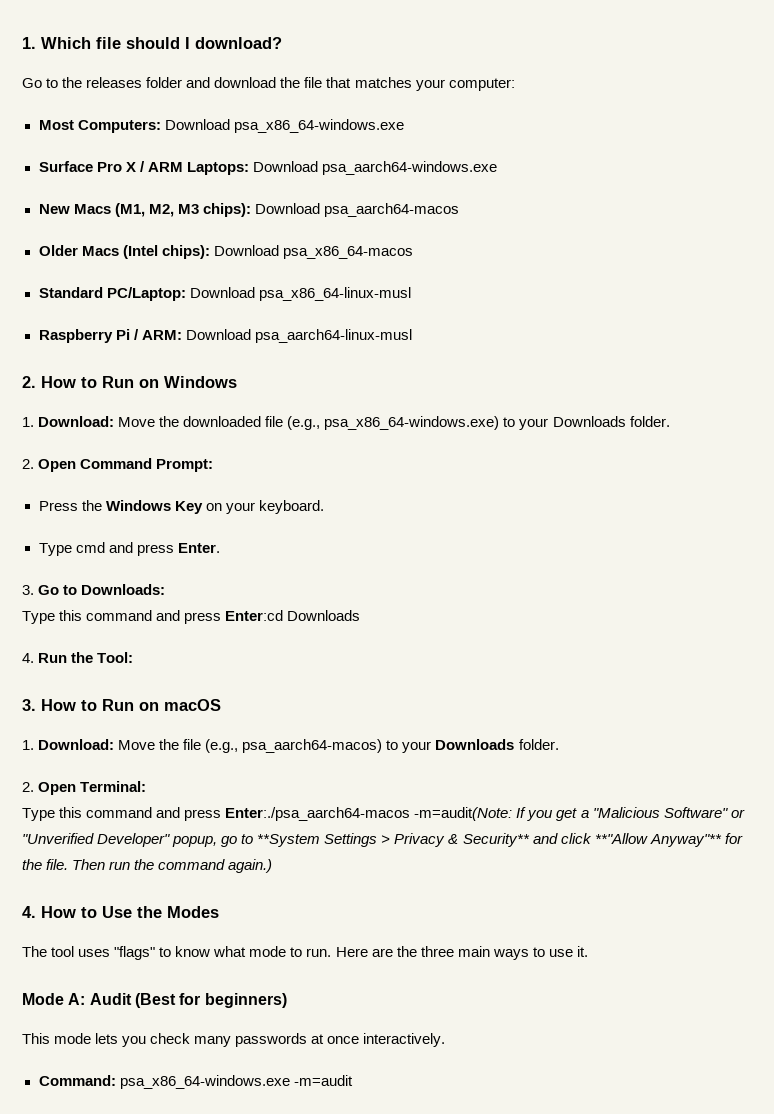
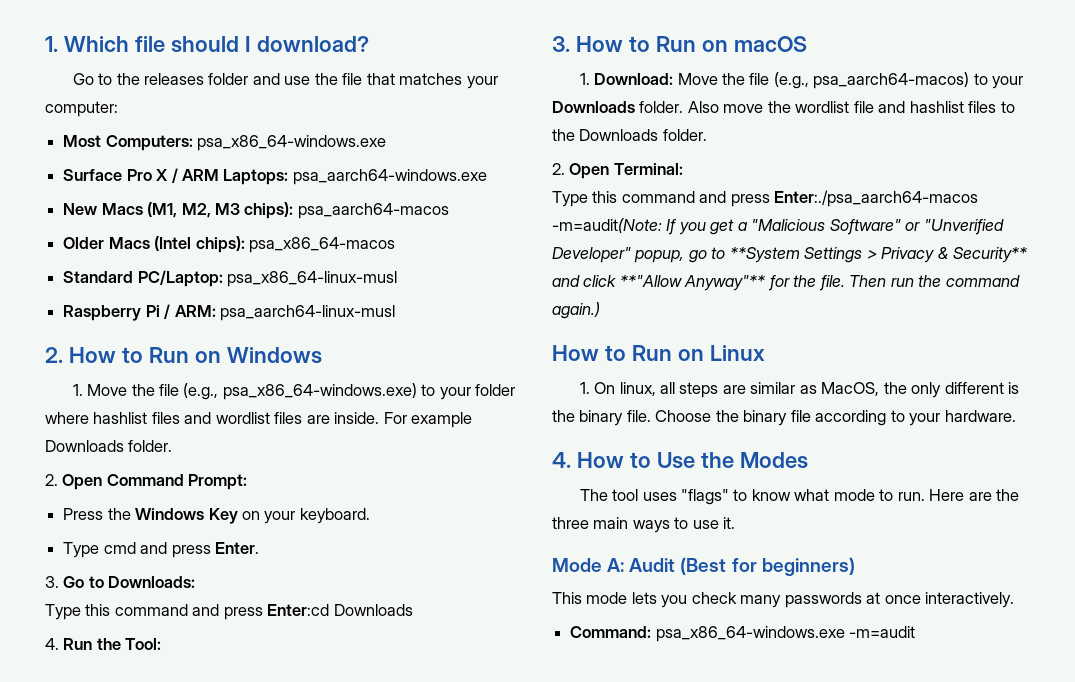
[214,77,277,88] download -> [284,76,311,85] use
[164,119,230,130] Download -> (193, 143) none
[252,161,318,172] Download -> (289, 177) none
[254,203,320,214] Download -> (294, 210) none
[213,245,279,256] Download -> (245, 244) none
[189,287,255,298] Download -> (223, 278) none
[185,329,251,340] Download -> (216, 311) none
[38,416,262,427] Download: Move the downloaded -> [87,384,155,396] Move the
(549, 424) none -> [475,384,516,396] [45,412,473,428] folder where hashlist files and wordlist files are inside. For example
(559, 744) none -> [687,101,1015,113] [552,129,707,141] Also move the wordlist file and hashlist files to the Downloads folder.
(273, 866) none -> [552,345,765,361] [579,382,1020,398] [552,410,1016,426] // How to Run on Linux // 1. On linux, all steps are similar as MacOS, the only different is the binary file. Choose the binary file according to your hardware.

